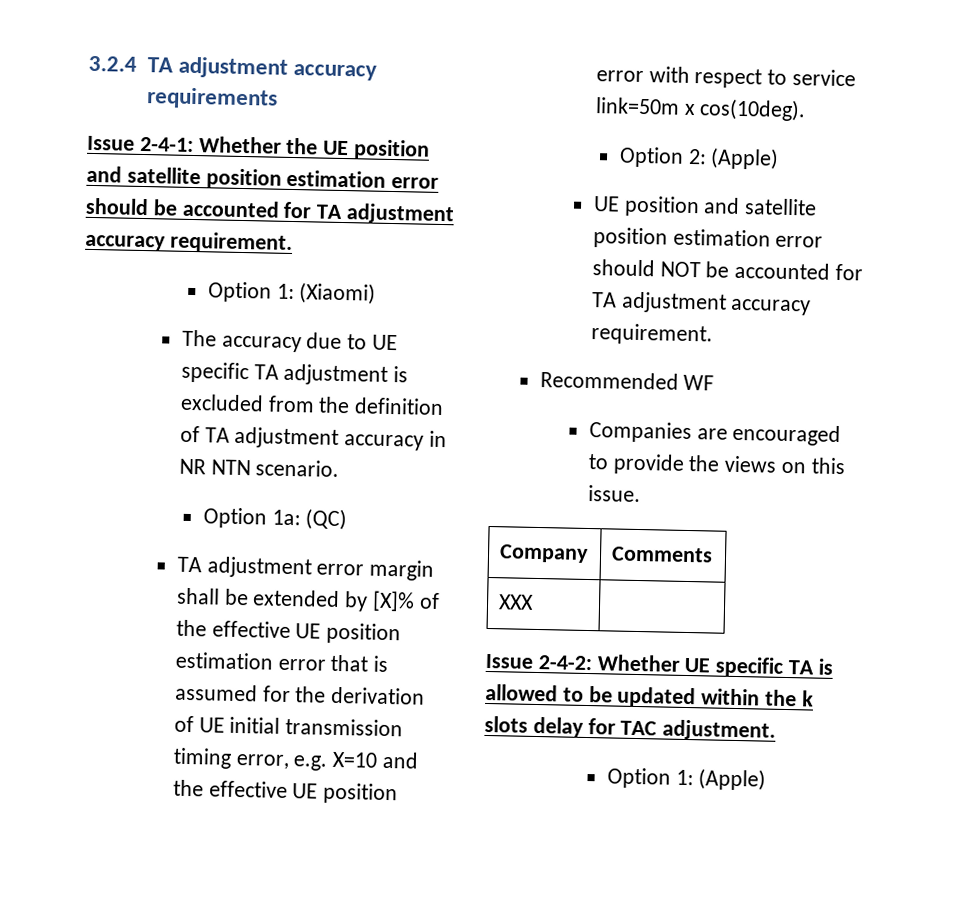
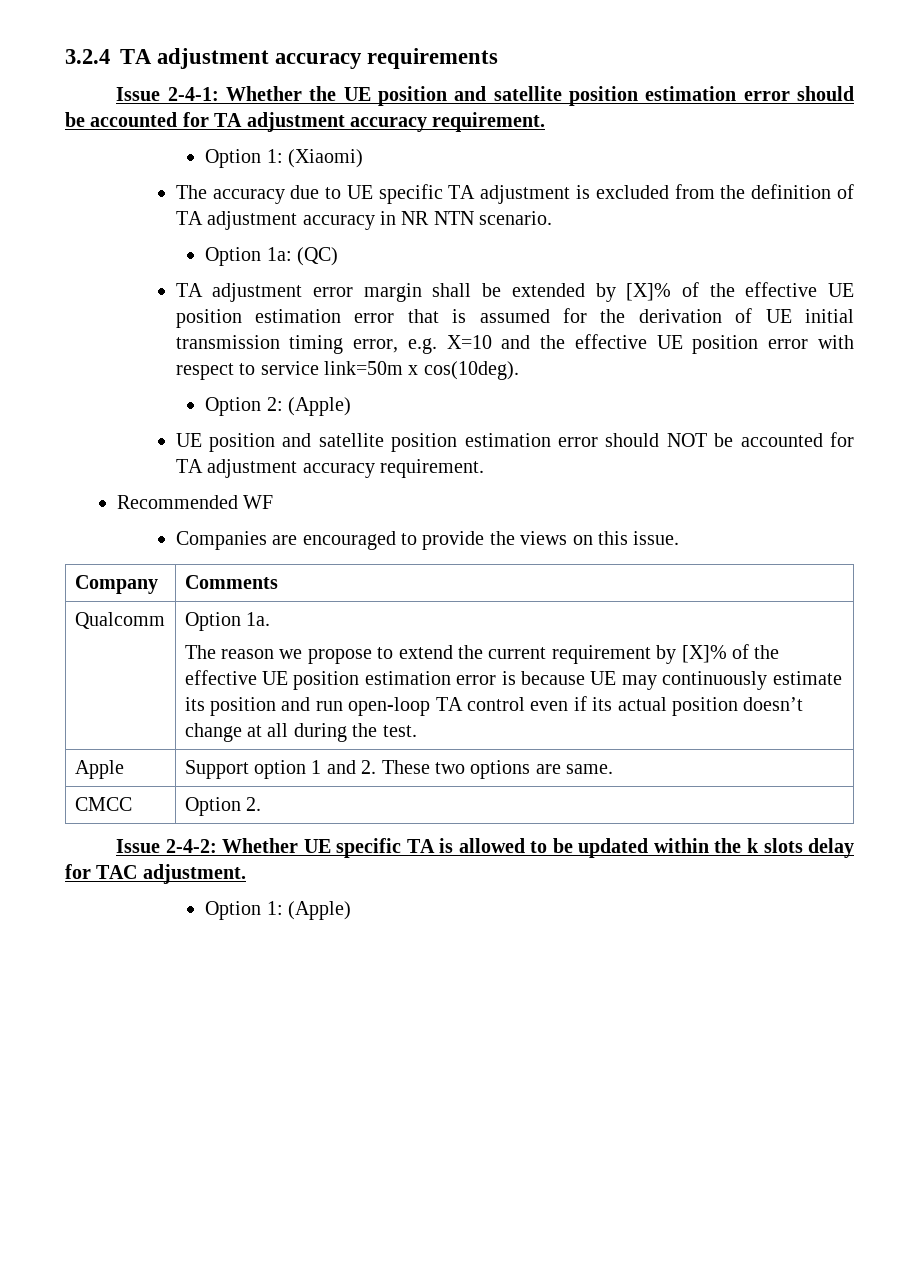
[498,594,535,610] XXX | -> [74,612,165,629] [184,612,271,631] [184,644,780,664] [184,670,842,690] [184,696,804,716] [184,723,417,742] [74,760,124,779] [184,760,614,779] [74,797,132,811] [184,797,262,816] Qualcomm | Option 1a. // The reason we propose to extend the current requirement by [X]% of the effective UE position estimation error is because UE may continuously estimate its position and run open-loop TA control even if its actual position doesn’t change at all during the test. // Apple | Support option 1 and 2. These two options are same. // CMCC | Option 2.

